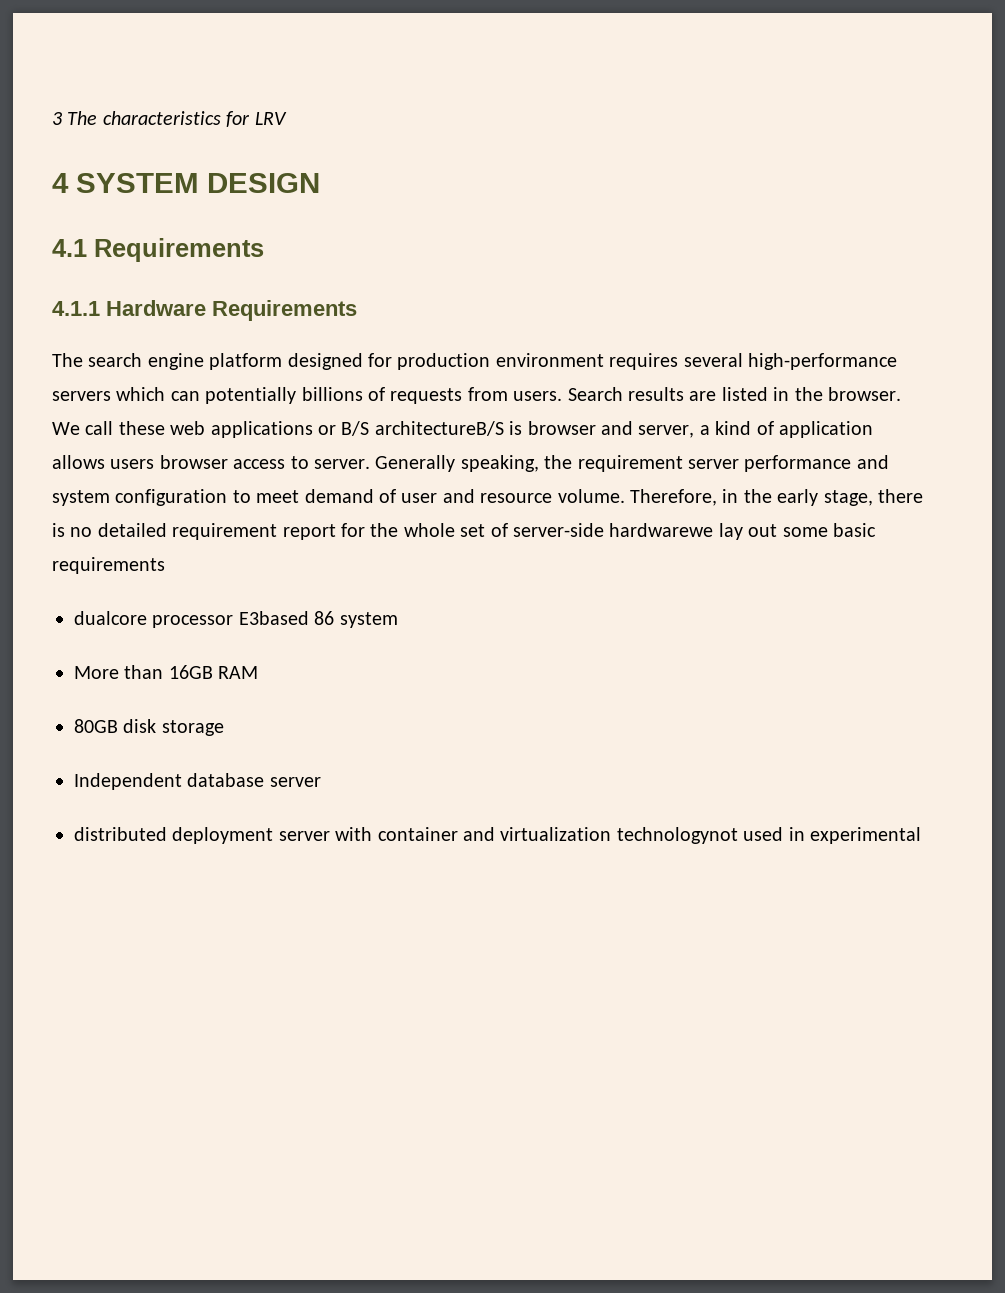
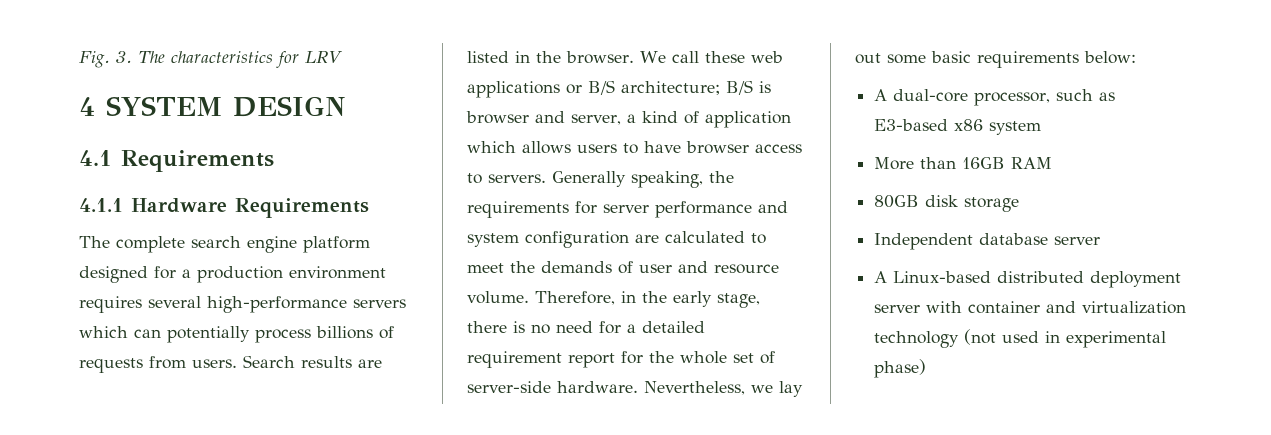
[52,112,62,125] 3 -> [79,51,132,68] Fig. 3.
(83, 360) none -> [116,236,185,253] complete
(392, 360) none -> [182,269,191,278] a
(297, 395) none -> [255,329,311,343] process
[374,421,504,436] architectureB/S -> [621,80,753,95] architecture; B/S
(873, 429) none -> [467,141,516,153] which
(155, 464) none -> [623,141,681,154] to have
[314,459,370,469] server. -> [488,174,546,183] servers.
[577,455,683,472] requirement -> [467,201,597,218] requirements for
[232,489,374,503] to meet demand -> [635,231,766,244] [467,261,612,273] are calculated to meet the demands
(93, 532) none -> [556,321,636,334] need for a
[609,523,714,537] hardwarewe -> [557,381,773,395] hardware. Nevertheless, we
[74,611,335,628] // dualcore processor E3based 86 -> [1084,51,1136,64] [874,89,1116,106] [874,119,984,131] below: // A dual-core processor, such as E3-based x86
(321, 782) none -> [874,271,992,283] A Linux-based
[616,827,738,844] technologynot -> [874,329,997,348] technology (not
(921, 835) none -> [874,359,927,378] phase)

